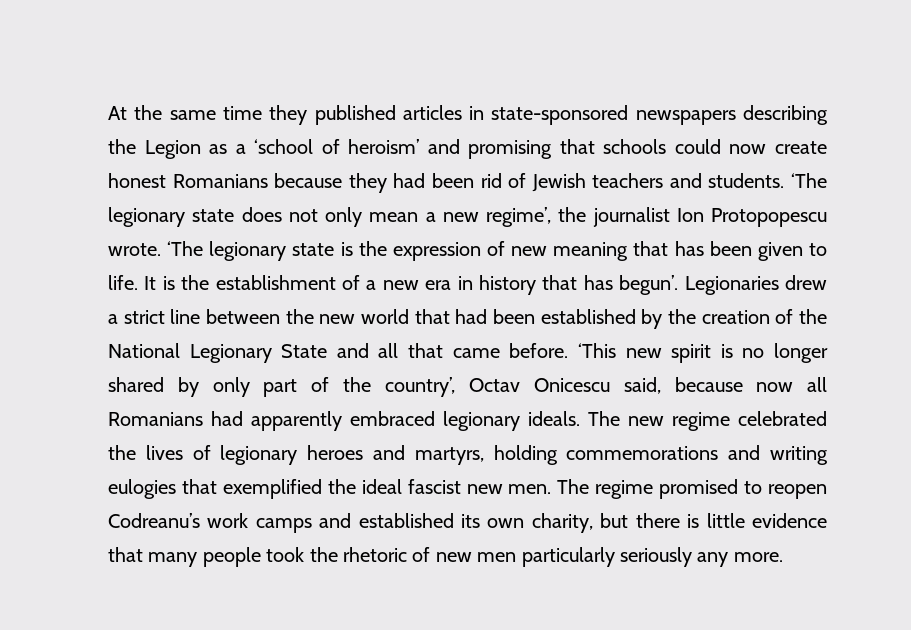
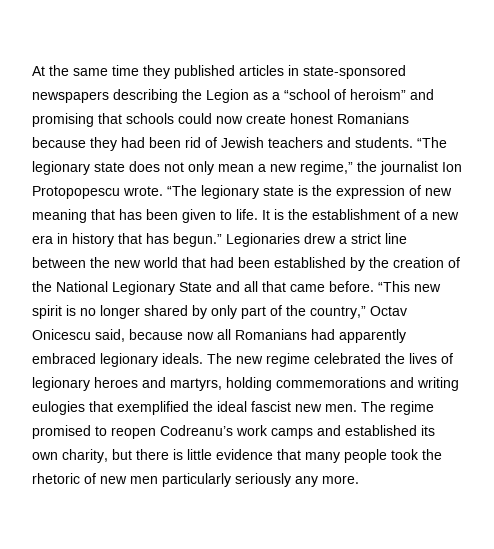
[254,139,420,154] ‘school of heroism’ -> [284,89,406,100] “school of heroism”
[791,173,827,188] ‘The -> [417,137,447,148] “The
[486,207,552,227] regime’, -> [300,161,353,175] regime,”
[167,241,204,256] ‘The -> [167,185,197,196] “The
[619,275,679,295] begun’. -> [173,233,222,247] begun.”
[577,343,616,358] ‘This -> [378,281,410,292] “This
[384,377,456,397] country’, -> [310,306,366,319] country,”

